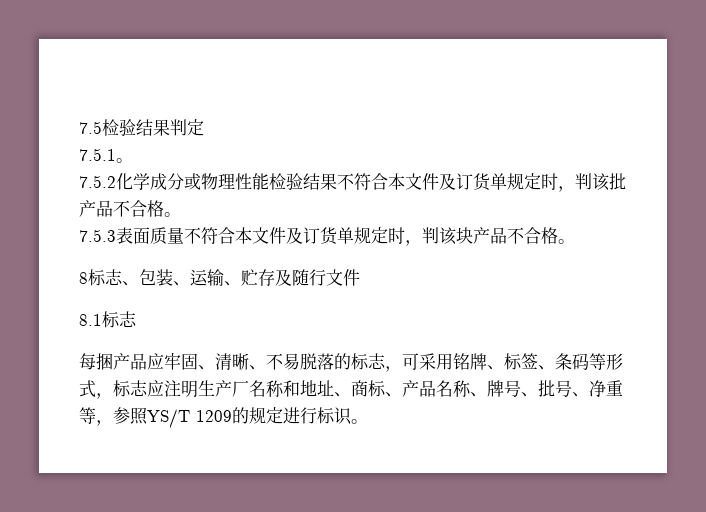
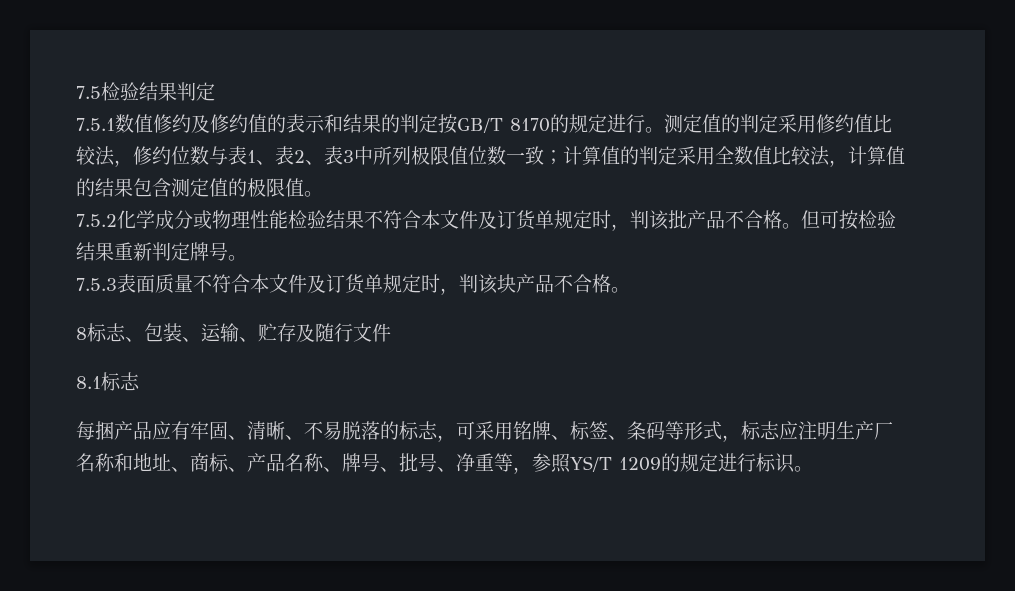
(116, 154) none -> [115,114,892,134] [76,146,905,167] [76,178,304,197] 数值修约及修约值的表示和结果的判定按GB/T 8170的规定进行。测定值的判定采用修约值比较法，修约位数与表1、表2、表3中所列极限值位数一致；计算值的判定采用全数值比较法，计算值的结果包含测定值的极限值
(181, 214) none -> [801,210,896,230] [76,242,247,261] 但可按检验结果重新判定牌号。
(164, 361) none -> [171,421,190,440] 有

